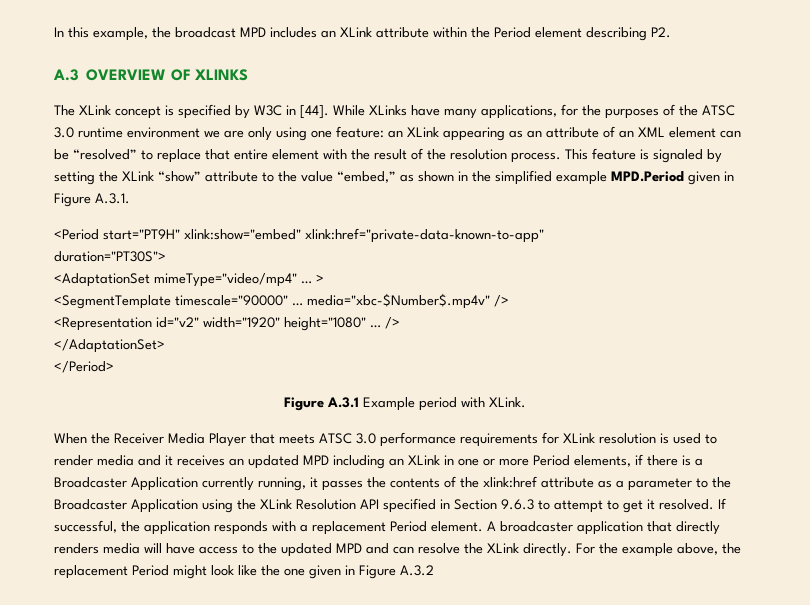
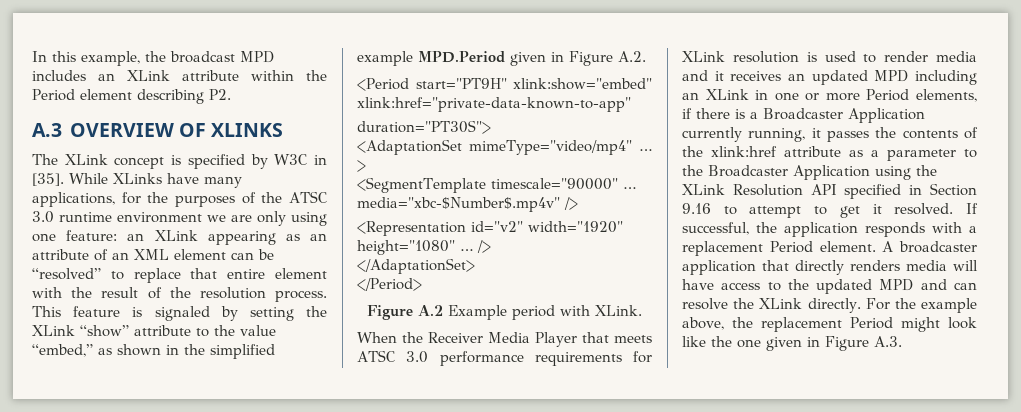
[300,105,329,119] [44]. -> [32,173,64,186] [35].
[95,193,130,204] A.3.1. -> [618,51,646,62] A.2.
[327,397,359,408] A.3.1 -> [418,305,443,316] A.2
[501,499,534,510] 9.6.3 -> [682,203,711,214] 9.16
[400,565,434,576] A.3.2 -> [874,336,902,347] A.3.

